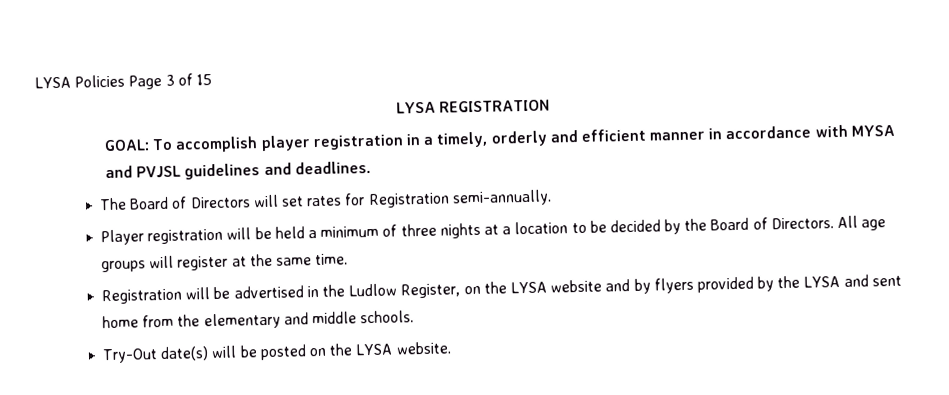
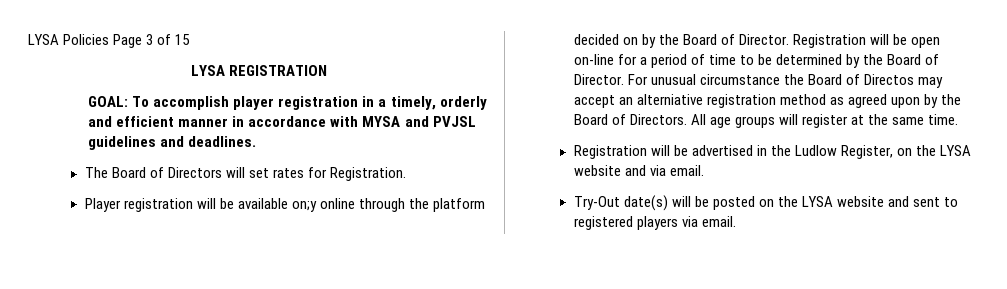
[367,189,552,209] Registration semi-annually. -> [330,167,407,181] Registration.
[274,219,661,239] held a minimum of three nights at a location to be decided -> [237,198,486,212] [573,34,941,48] [573,54,940,68] [573,74,944,88] [573,94,920,108] available on;y online through the platform decided on by the Board of Director. Registration will be open on-line for a period of time to be determined by the Board of Director. For unusual circumstance the Board of Directos may accept an alterniative registration method as agreed upon
[633,274,902,294] [102,310,415,330] by flyers provided by the LYSA and sent home from the elementary and middle schools. -> [649,165,704,176] via email.
[395,341,451,355] website. -> [837,196,959,207] [573,216,736,230] website and sent to registered players via email.

